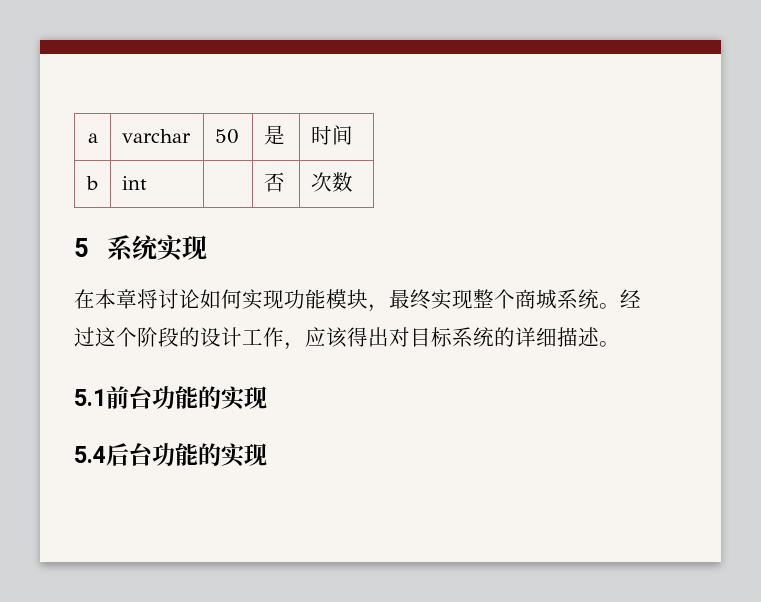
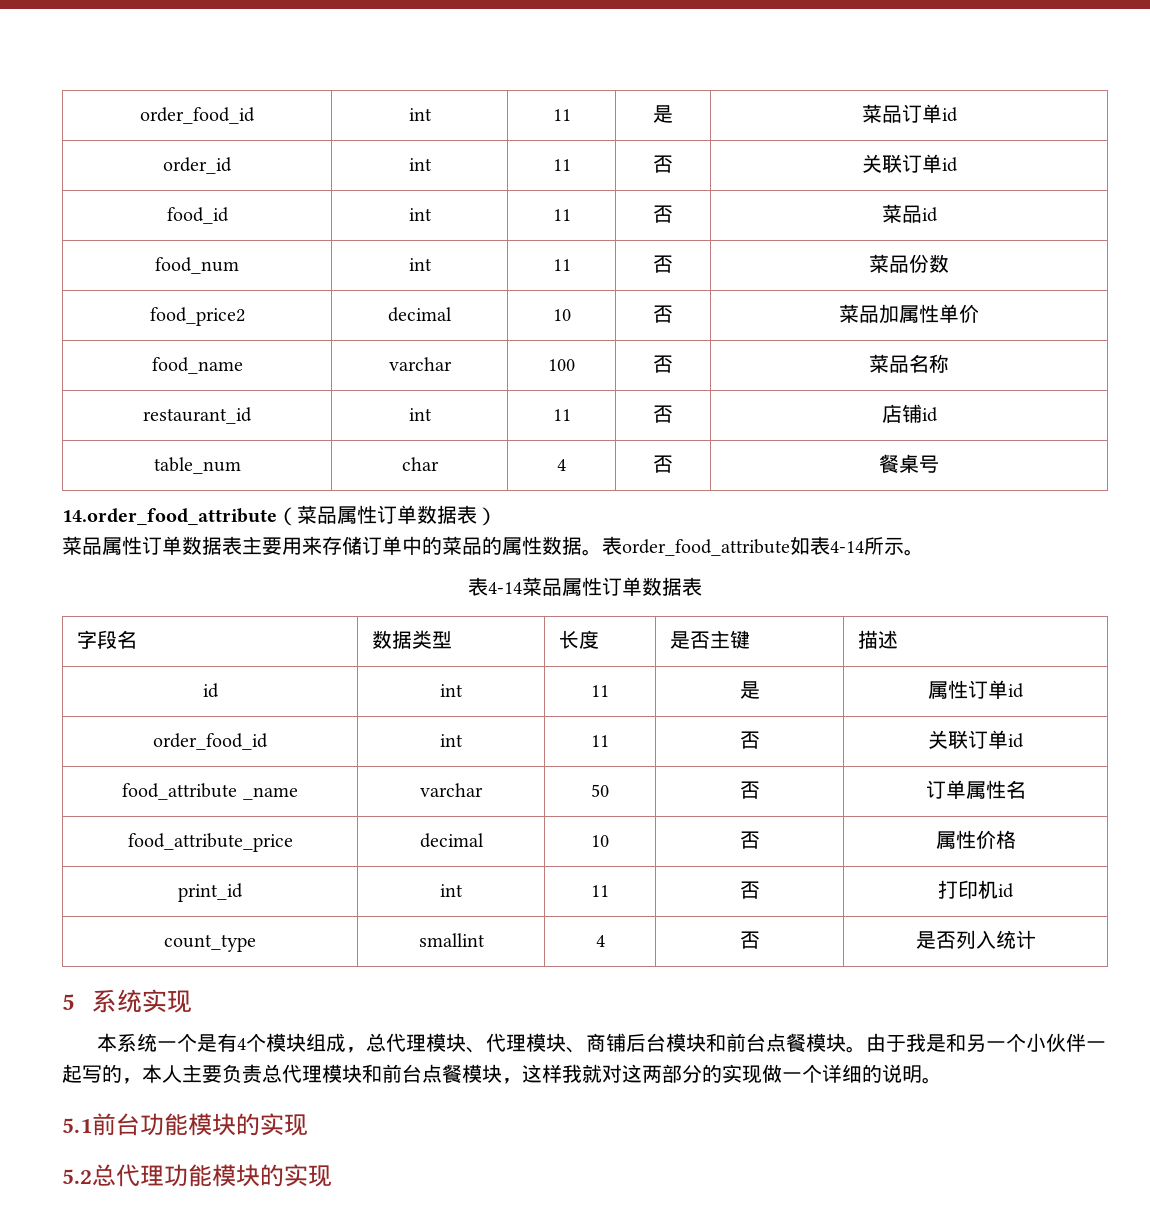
[87,133,98,143] [122,129,192,143] [215,129,240,144] [264,125,286,145] [311,125,354,145] [86,176,98,190] [122,176,148,190] [264,172,286,192] [311,172,354,192] [74,235,208,261] [74,289,641,312] [74,327,599,350] a | varchar | 50 | 是 | 时间 // b | int | | 否 | 次数 // 5系统实现 // 在本章将讨论如何实现功能模块，最终实现整个商城系统。经过这个阶段的设计工作，应该得出对目标系统的详细描述 -> [140,107,255,124] [408,108,432,121] [552,109,571,121] [653,105,673,123] [861,104,958,123] [163,157,232,174] [408,158,432,171] [552,159,571,171] [653,155,673,173] [861,154,958,173] [166,207,229,224] [408,208,432,221] [552,209,571,221] [653,205,673,223] [881,204,938,223] [155,257,239,274] [408,258,432,271] [552,259,571,271] [653,255,673,273] [869,254,949,273] [149,307,245,326] [388,307,452,322] [552,309,571,321] [653,305,673,323] [839,304,979,324] [151,357,243,374] [388,357,452,371] [548,359,575,371] [653,355,673,373] [869,354,949,373] [143,407,252,424] [408,408,432,421] [552,409,571,421] [653,405,673,423] [881,404,938,423] [153,457,241,474] [401,457,439,471] [557,459,566,471] [653,455,673,473] [879,454,939,473] [62,505,497,526] [62,536,924,556] [468,577,702,596] [77,630,138,649] [372,630,453,649] [559,630,600,649] [670,630,751,649] [858,630,899,649] [202,683,219,698] [440,684,463,697] [591,685,609,697] [739,681,760,699] [928,680,1024,699] [153,733,268,750] [440,734,463,747] [591,735,609,747] [739,731,760,749] [928,730,1024,749] [122,783,298,800] [420,783,483,797] [591,784,609,797] [739,781,760,799] [925,780,1026,799] [127,833,293,852] [419,833,484,848] [591,835,609,847] [739,831,760,849] [935,830,1016,849] [178,883,243,902] [440,884,463,897] [591,885,609,897] [739,881,760,899] [938,880,1014,899] [164,934,256,952] [418,933,485,947] [595,935,605,947] [739,931,760,949] [915,930,1036,949] [62,989,193,1013] [97,1033,1107,1053] [62,1064,922,1084] order_food_id | int | 11 | 是 | 菜品订单id // order_id | int | 11 | 否 | 关联订单id // food_id | int | 11 | 否 | 菜品id // food_num | int | 11 | 否 | 菜品份数 // food_price2 | decimal | 10 | 否 | 菜品加属性单价 // food_name | varchar | 100 | 否 | 菜品名称 // restaurant_id | int | 11 | 否 | 店铺id // table_num | char | 4 | 否 | 餐桌号 // 14.order_food_attribute（菜品属性订单数据表） // 菜品属性订单数据表主要用来存储订单中的菜品的属性数据。表order_food_attribute如表4-14所示。 // 表4-14菜品属性订单数据表 // 字段名 | 数据类型 | 长度 | 是否主键 | 描述 // id | int | 11 | 是 | 属性订单id // order_food_id | int | 11 | 否 | 关联订单id // food_attribute _name | varchar | 50 | 否 | 订单属性名 // food_attribute_price | decimal | 10 | 否 | 属性价格 // print_id | int | 11 | 否 | 打印机id // count_type | smallint | 4 | 否 | 是否列入统计 // 5系统实现 // 本系统一个是有4个模块组成，总代理模块、代理模块、商铺后台模块和前台点餐模块。由于我是和另一个小伙伴一起写的，本人主要负责总代理模块和前台点餐模块，这样我就对这两部分的实现做一个详细的说明
(198, 397) none -> [188,1113,236,1136] 模块
[74,443,198,466] 5.4后台功能 -> [62,1164,260,1187] 5.2总代理功能模块

